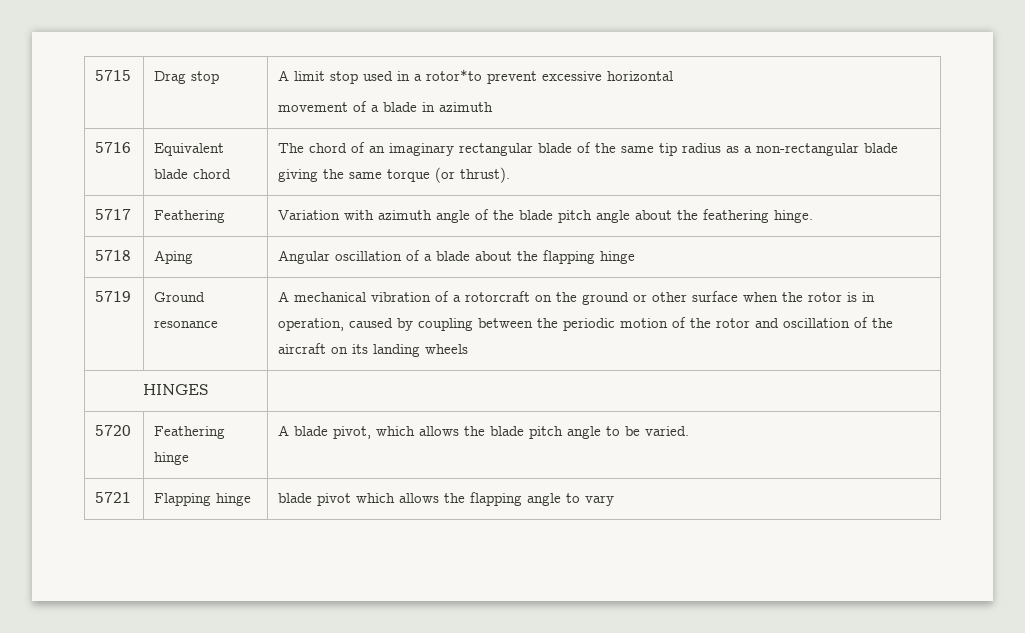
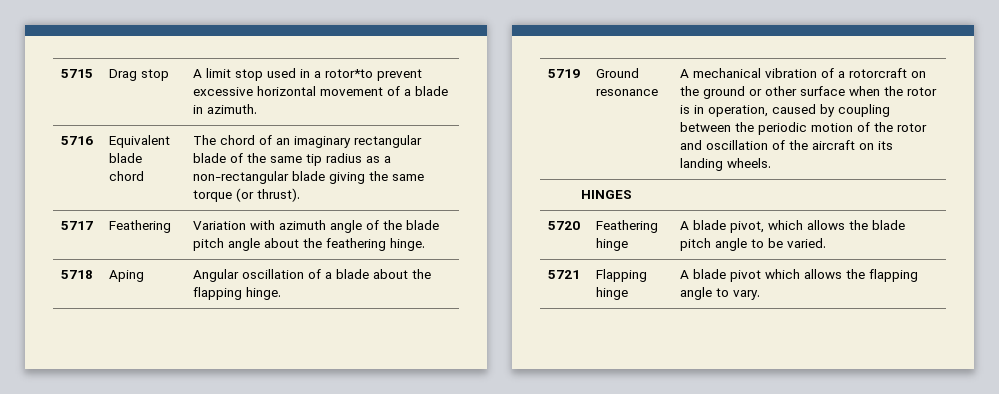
(674, 76) // -> (316, 91) none
[439,102,494,112] azimuth -> [206,104,257,114] azimuth.
[600,251,636,264] hinge -> [245,287,281,300] hinge.
[425,344,469,354] wheels -> [726,158,771,168] wheels.
(252, 499) none -> [679,270,689,279] A
[585,495,615,506] vary -> [732,290,760,300] vary.

